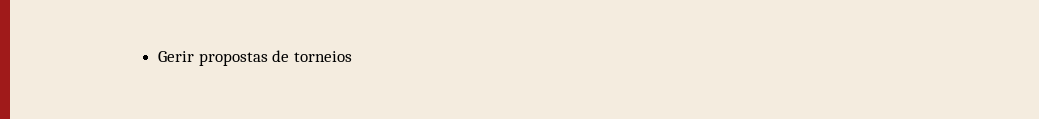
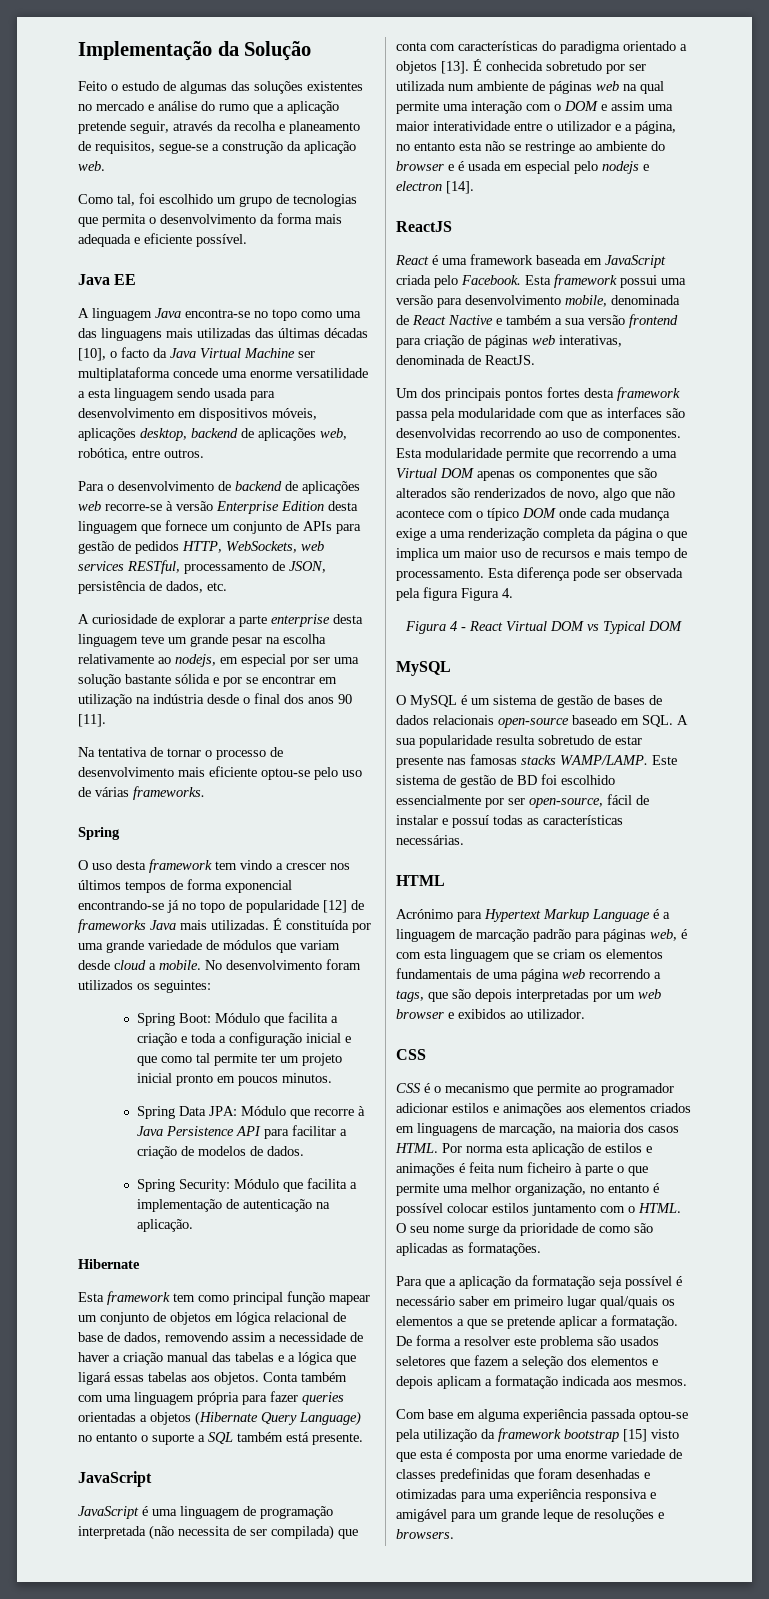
[158,50,352,66] Gerir propostas de torneios -> [78,41,312,61] [78,81,363,94] [78,101,339,114] [78,121,360,134] [78,141,356,154] [78,161,105,171] [78,193,357,207] [78,213,342,227] [78,233,247,247] [78,274,137,285] [78,308,361,321] [78,328,368,341] [78,347,315,361] [78,367,368,381] [78,388,275,401] [78,408,317,421] [78,428,347,441] [78,448,204,460] [78,481,360,494] [78,501,358,514] [78,520,361,534] [78,541,324,554] [78,560,326,574] [78,581,227,594] [78,614,363,627] [78,634,326,647] [78,654,359,667] [78,674,337,687] [78,693,352,707] [78,714,106,727] [78,747,283,760] [78,766,362,780] [78,786,205,800] [78,827,120,840] [78,859,350,873] [78,879,292,893] [78,900,364,913] [78,918,371,933] [78,940,340,953] [78,959,361,970] [78,980,211,993] [137,1012,339,1026] [137,1032,352,1046] [137,1053,343,1066] [137,1073,333,1086] [137,1106,366,1119] [137,1125,348,1139] [137,1146,305,1159] [137,1178,358,1192] [137,1199,331,1212] [137,1219,194,1232] [78,1259,140,1269] [78,1291,370,1305] [78,1312,346,1325] [78,1332,363,1344] [78,1352,356,1365] [78,1372,347,1385] [78,1391,344,1405] [78,1411,361,1426] [78,1432,363,1445] [78,1471,152,1487] [78,1506,333,1519] [78,1525,358,1540] [396,41,687,54] [396,59,646,74] [396,81,664,94] [396,101,673,114] [396,121,676,134] [396,141,665,154] [396,161,649,174] [396,181,474,194] [396,221,452,232] [395,254,666,268] [396,274,686,288] [396,295,680,308] [396,314,678,328] [396,335,622,348] [396,355,535,365] [396,387,680,401] [396,407,685,421] [396,428,681,441] [396,448,677,461] [396,468,657,481] [396,488,675,501] [396,508,670,521] [396,528,687,541] [396,548,687,561] [396,567,683,581] [396,587,513,601] [405,621,682,634] [396,661,451,676] [396,695,662,708] [396,715,688,728] [396,735,642,748] [396,754,677,768] [396,774,615,788] [396,794,649,808] [396,815,623,828] [396,835,464,845] [396,875,445,886] [396,909,670,922] [396,929,687,942] [396,949,663,962] [396,968,661,982] [396,989,661,1002] [396,1009,585,1019] [396,1049,426,1060] [396,1083,674,1096] [396,1103,691,1116] [396,1123,679,1136] [395,1143,652,1156] [396,1162,648,1176] [396,1183,659,1196] [396,1203,681,1216] [396,1223,653,1236] [396,1242,541,1256] [396,1275,682,1289] [396,1296,675,1309] [396,1315,678,1329] [396,1335,659,1349] [396,1355,658,1369] [396,1375,687,1389] [396,1409,688,1422] [396,1428,679,1442] [396,1449,682,1462] [396,1468,650,1482] [396,1489,656,1502] [396,1509,664,1522] [396,1529,454,1539] Implementação da Solução // Feito o estudo de algumas das soluções existentes no mercado e análise do rumo que a aplicação pretende seguir, através da recolha e planeamento de requisitos, segue-se a construção da aplicação web. // Como tal, foi escolhido um grupo de tecnologias que permita o desenvolvimento da forma mais adequada e eficiente possível. // Java EE // A linguagem Java encontra-se no topo como uma das linguagens mais utilizadas das últimas décadas [10], o facto da Java Virtual Machine ser multiplataforma concede uma enorme versatilidade a esta linguagem sendo usada para desenvolvimento em dispositivos móveis, aplicações desktop, backend de aplicações web, robótica, entre outros. // Para o desenvolvimento de backend de aplicações web recorre-se à versão Enterprise Edition desta linguagem que fornece um conjunto de APIs para gestão de pedidos HTTP, WebSockets, web services RESTful, processamento de JSON, persistência de dados, etc. // A curiosidade de explorar a parte enterprise desta linguagem teve um grande pesar na escolha relativamente ao nodejs, em especial por ser uma solução bastante sólida e por se encontrar em utilização na indústria desde o final dos anos 90 [11]. // Na tentativa de tornar o processo de desenvolvimento mais eficiente optou-se pelo uso de várias frameworks. // Spring // O uso desta framework tem vindo a crescer nos últimos tempos de forma exponencial encontrando-se já no topo de popularidade [12] de frameworks Java mais utilizadas. É constituída por uma grande variedade de módulos que variam desde cloud a mobile. No desenvolvimento foram utilizados os seguintes: // Spring Boot: Módulo que facilita a criação e toda a configuração inicial e que como tal permite ter um projeto inicial pronto em poucos minutos. // Spring Data JPA: Módulo que recorre à Java Persistence API para facilitar a criação de modelos de dados. // Spring Security: Módulo que facilita a implementação de autenticação na aplicação. // Hibernate // Esta framework tem como principal função mapear um conjunto de objetos em lógica relacional de base de dados, removendo assim a necessidade de haver a criação manual das tabelas e a lógica que ligará essas tabelas aos objetos. Conta também com uma linguagem própria para fazer queries orientadas a objetos (Hibernate Query Language) no entanto o suporte a SQL também está presente. // JavaScript // JavaScript é uma linguagem de programação interpretada (não necessita de ser compilada) que conta com características do paradigma orientado a objetos [13]. É conhecida sobretudo por ser utilizada num ambiente de páginas web na qual permite uma interação com o DOM e assim uma maior interatividade entre o utilizador e a página, no entanto esta não se restringe ao ambiente do browser e é usada em especial pelo nodejs e electron [14]. // ReactJS // React é uma framework baseada em JavaScript criada pelo Facebook. Esta framework possui uma versão para desenvolvimento mobile, denominada de React Nactive e também a sua versão frontend para criação de páginas web interativas, denominada de ReactJS. // Um dos principais pontos fortes desta framework passa pela modularidade com que as interfaces são desenvolvidas recorrendo ao uso de componentes. Esta modularidade permite que recorrendo a uma Virtual DOM apenas os componentes que são alterados são renderizados de novo, algo que não acontece com o típico DOM onde cada mudança exige a uma renderização completa da página o que implica um maior uso de recursos e mais tempo de processamento. Esta diferença pode ser observada pela figura Figura 4. // Figura 4 - React Virtual DOM vs Typical DOM // MySQL // O MySQL é um sistema de gestão de bases de dados relacionais open-source baseado em SQL. A sua popularidade resulta sobretudo de estar presente nas famosas stacks WAMP/LAMP. Este sistema de gestão de BD foi escolhido essencialmente por ser open-source, fácil de instalar e possuí todas as características necessárias. // HTML // Acrónimo para Hypertext Markup Language é a linguagem de marcação padrão para páginas web, é com esta linguagem que se criam os elementos fundamentais de uma página web recorrendo a tags, que são depois interpretadas por um web browser e exibidos ao utilizador. // CSS // CSS é o mecanismo que permite ao programador adicionar estilos e animações aos elementos criados em linguagens de marcação, na maioria dos casos HTML. Por norma esta aplicação de estilos e animações é feita num ficheiro à parte o que permite uma melhor organização, no entanto é possível colocar estilos juntamento com o HTML. O seu nome surge da prioridade de como são aplicadas as formatações. // Para que a aplicação da formatação seja possível é necessário saber em primeiro lugar qual/quais os elementos a que se pretende aplicar a formatação. De forma a resolver este problema são usados seletores que fazem a seleção dos elementos e depois aplicam a formatação indicada aos mesmos. // Com base em alguma experiência passada optou-se pela utilização da framework bootstrap [15] visto que esta é composta por uma enorme variedade de classes predefinidas que foram desenhadas e otimizadas para uma experiência responsiva e amigável para um grande leque de resoluções e browsers.

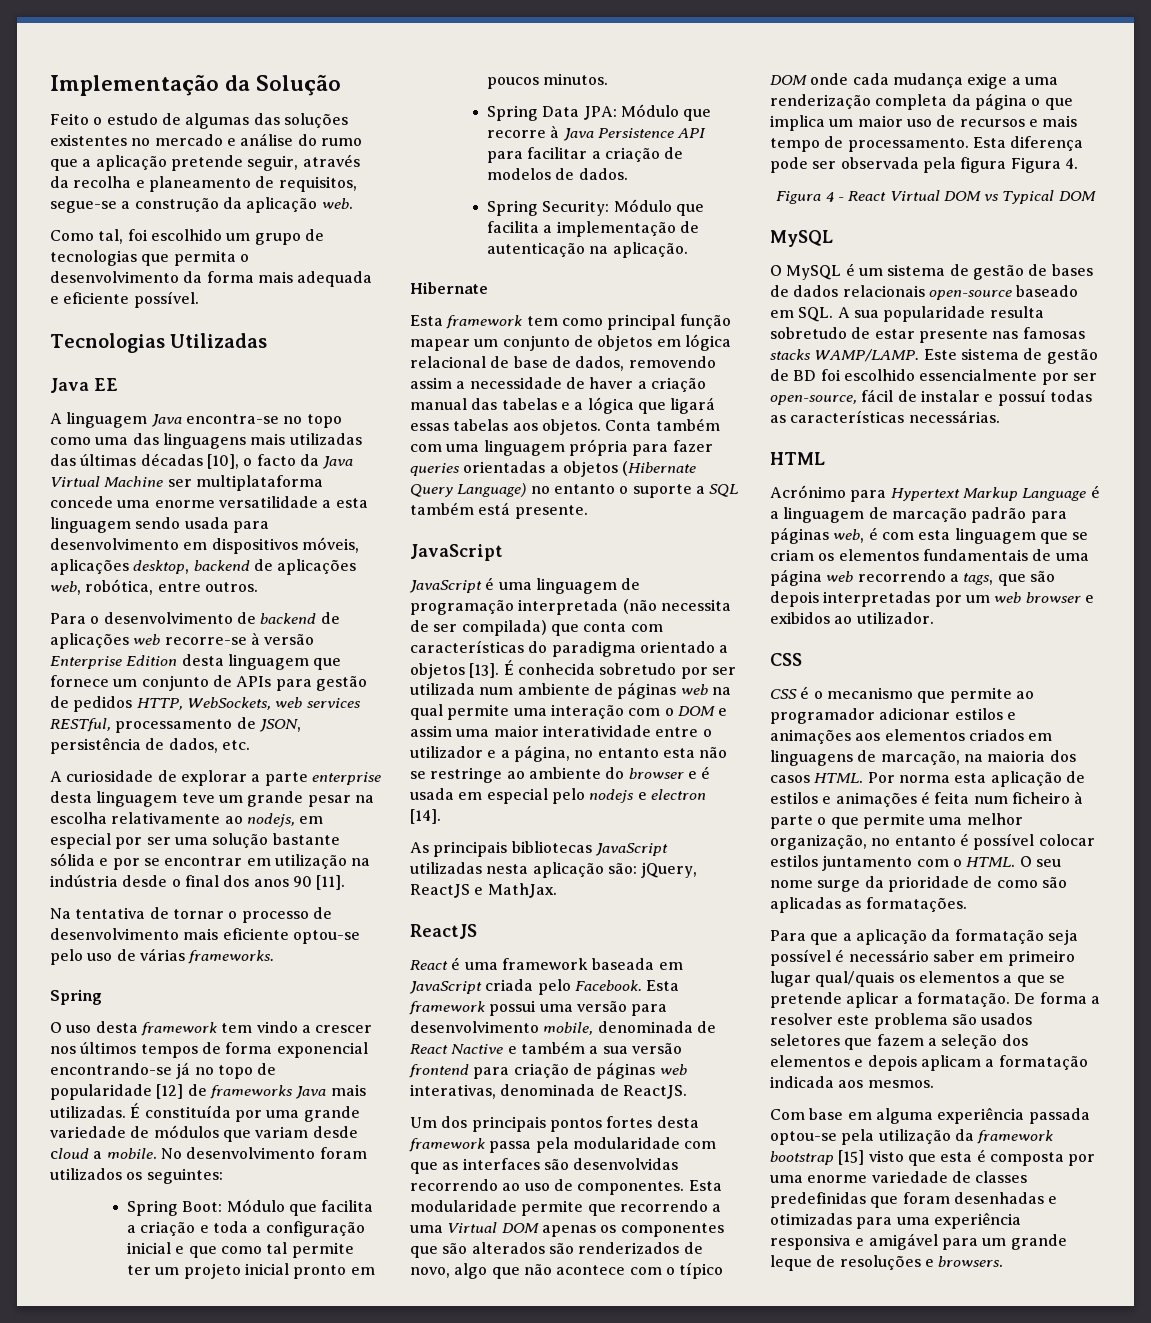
(247, 240) none -> [50,333,268,353] // Tecnologias Utilizadas
(474, 187) none -> [410,841,668,857] [410,862,698,878] [410,883,557,898] // As principais bibliotecas JavaScript utilizadas nesta aplicação são: jQuery, ReactJS e MathJax.

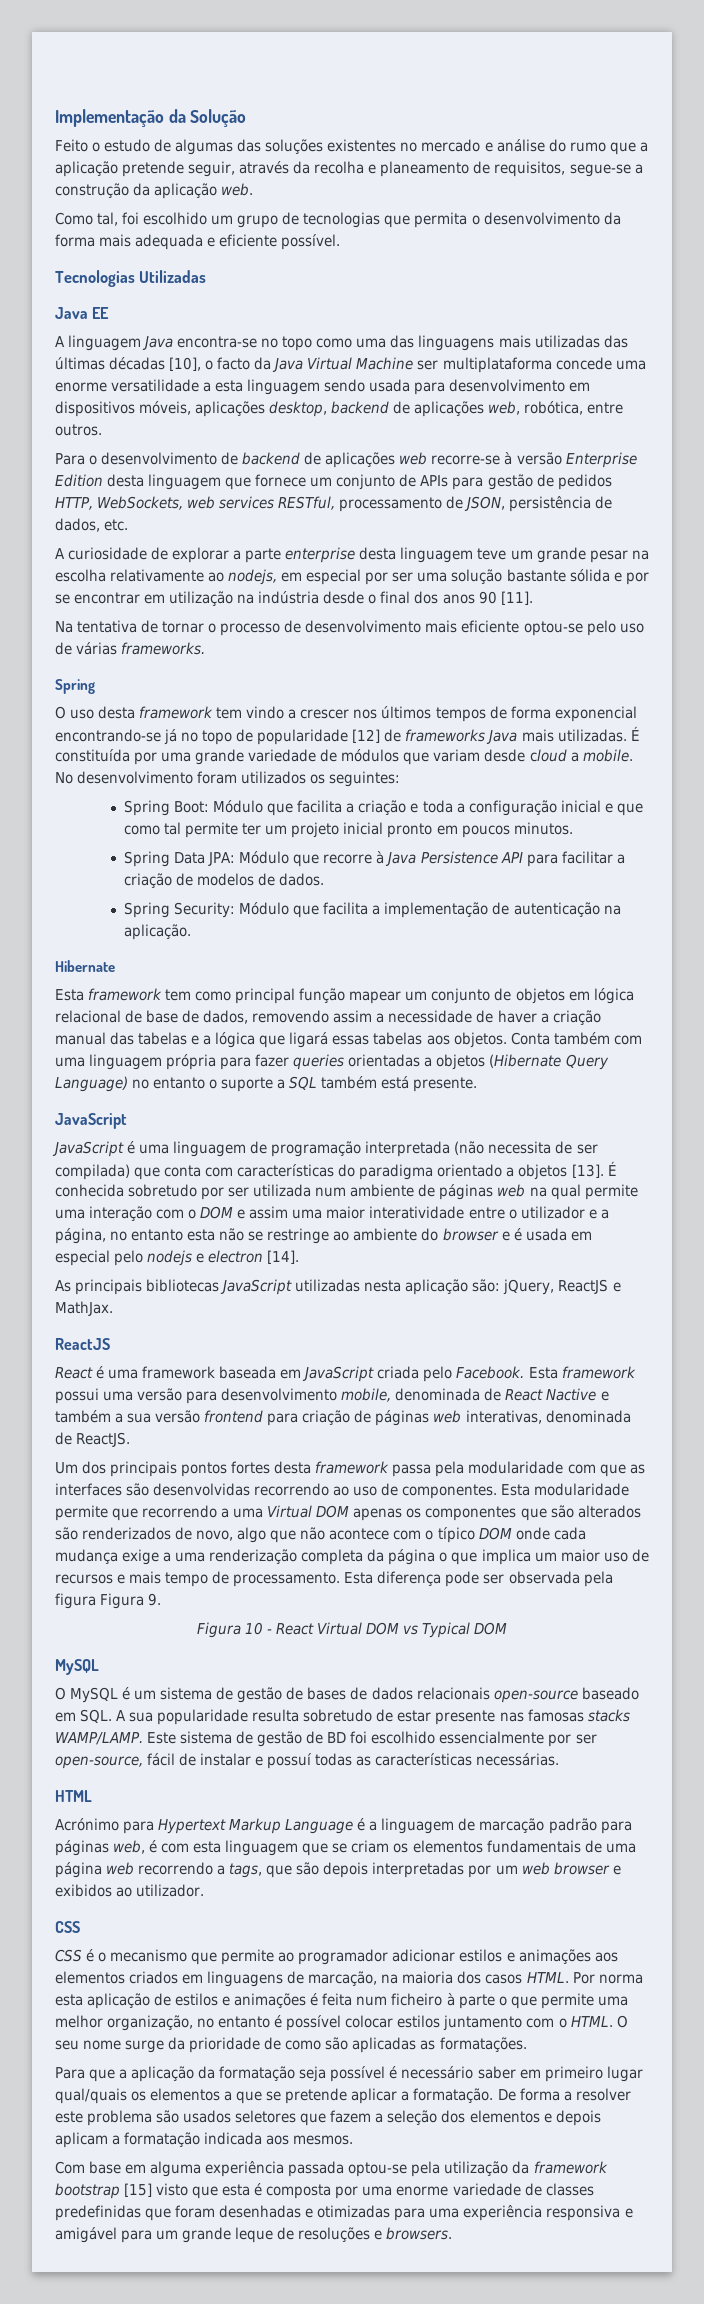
[1064,158,1078,169] [776,191,834,204] 4. // Figura 4 -> [148,1593,162,1606] [196,1622,263,1638] 9. // Figura 10

